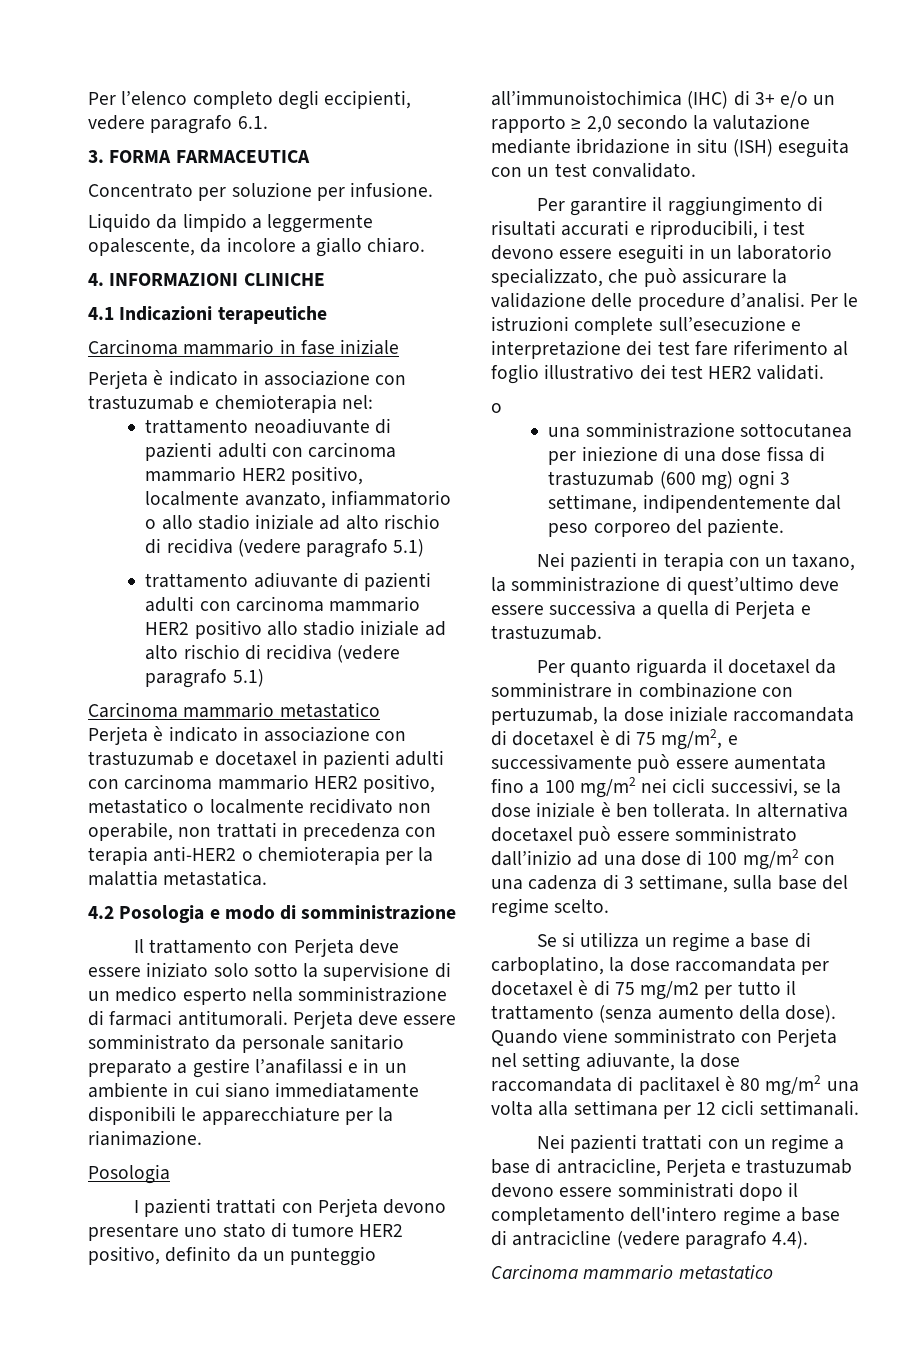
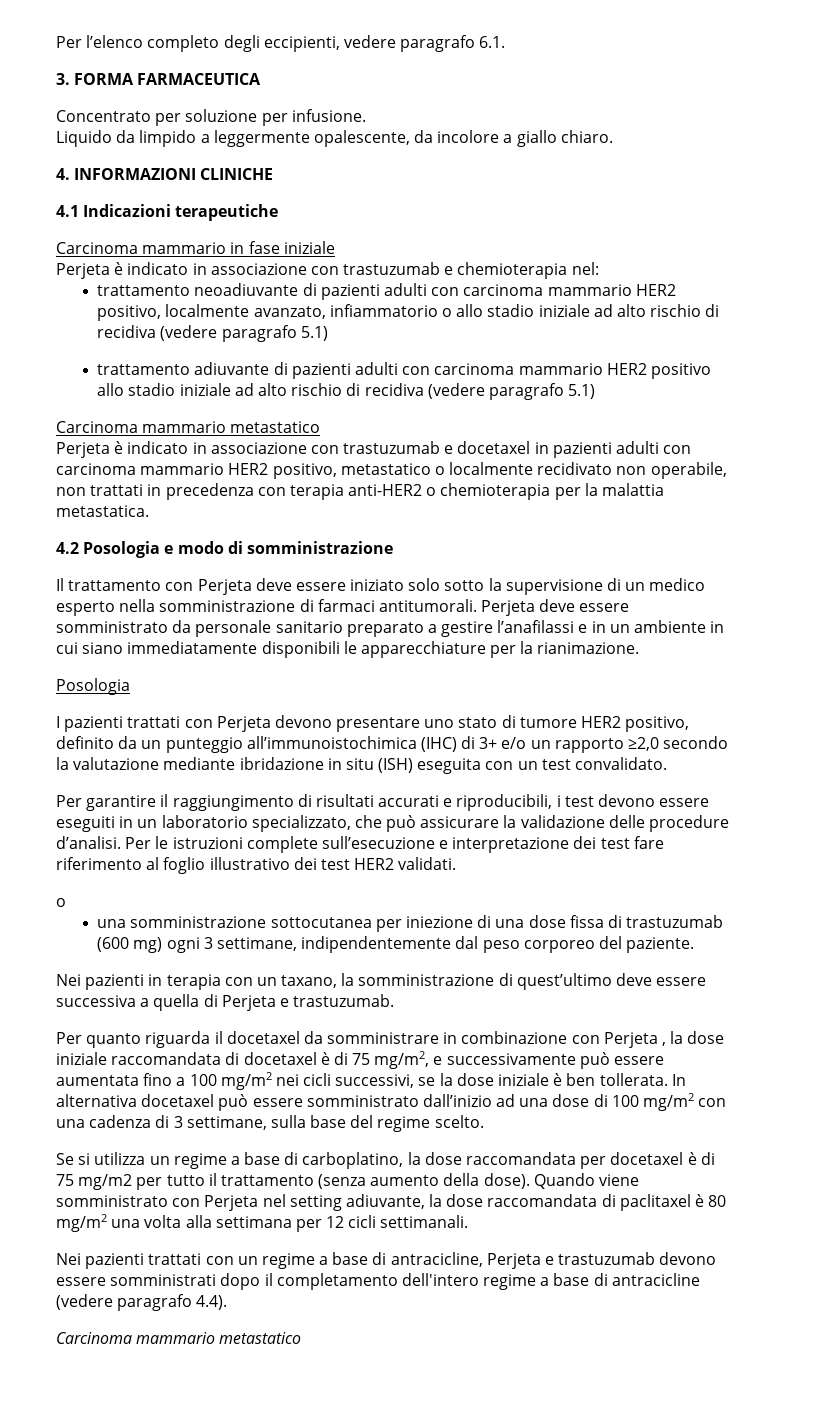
[571,116,612,133] ≥ 2,0 -> [628,737,660,751] ≥2,0
[491,707,598,725] pertuzumab, -> [603,1032,667,1048] Perjeta ,

